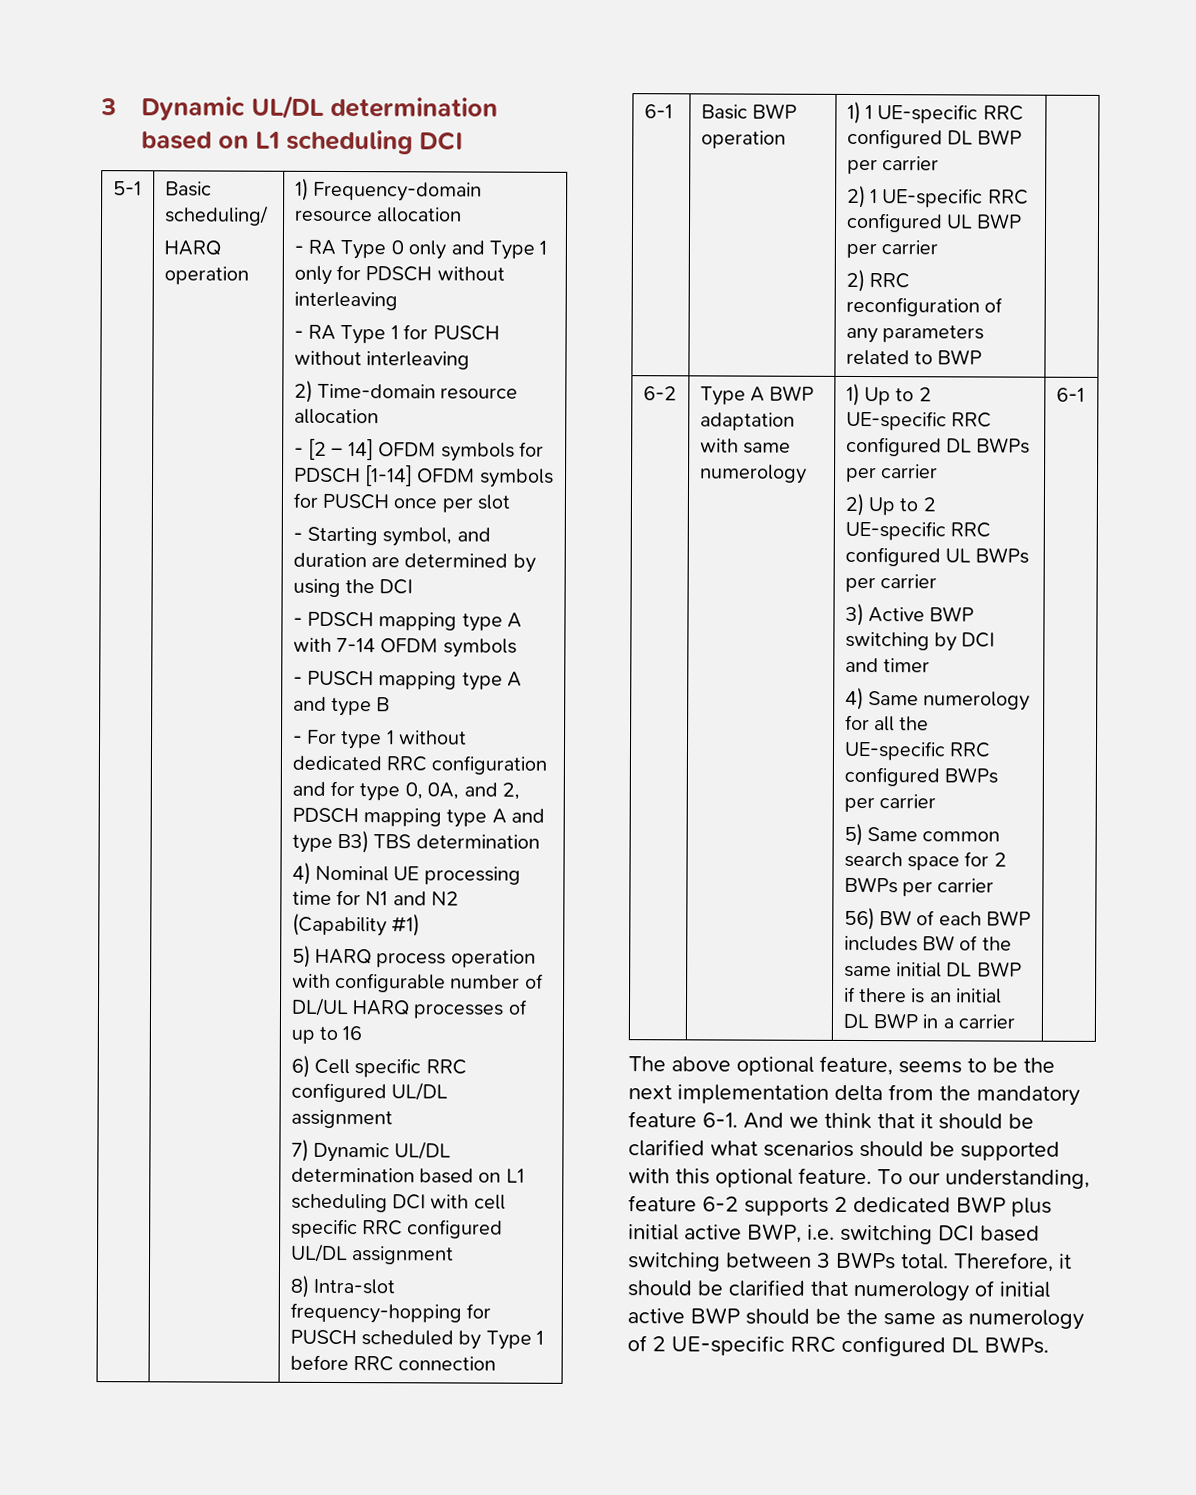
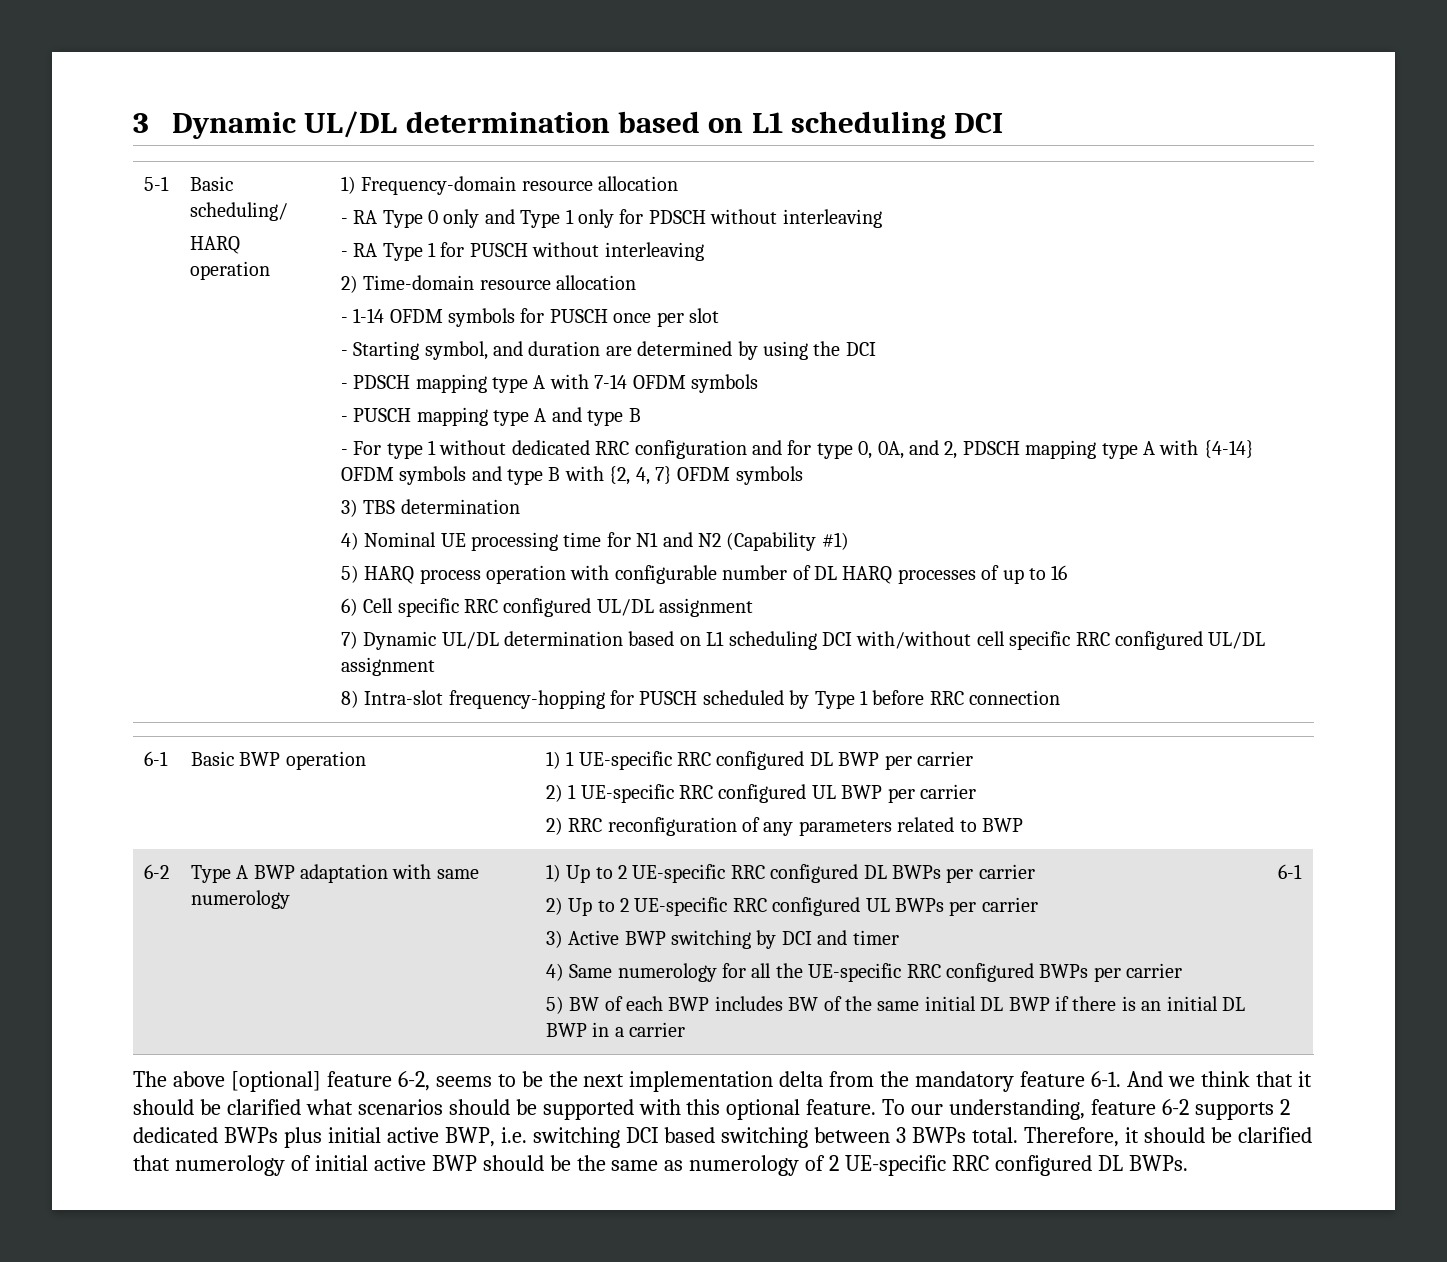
[308,438,545,462] [293,465,414,487] [2 – 14] OFDM symbols for PDSCH [1-14] -> [353,308,385,323] 1-14
[511,808,546,823] [291,830,370,854] and type B3) -> [1159,440,1254,458] [340,466,803,485] [340,499,358,517] with {4-14} OFDM symbols and type B with {2, 4, 7} OFDM symbols // 3)
[290,997,349,1017] DL/UL -> [813,566,837,580] DL
[430,1194,470,1209] with -> [856,631,972,649] with/without
[867,827,1001,842] [843,851,1007,871] [843,876,995,897] [843,906,875,931] Same common search space for 2 BWPs per carrier // 56) -> (564, 1005) none
[736,1055,893,1076] optional feature, -> [230,1071,430,1092] [optional] feature 6-2,
[956,1196,1006,1213] BWP -> [223,1127,278,1143] BWPs

